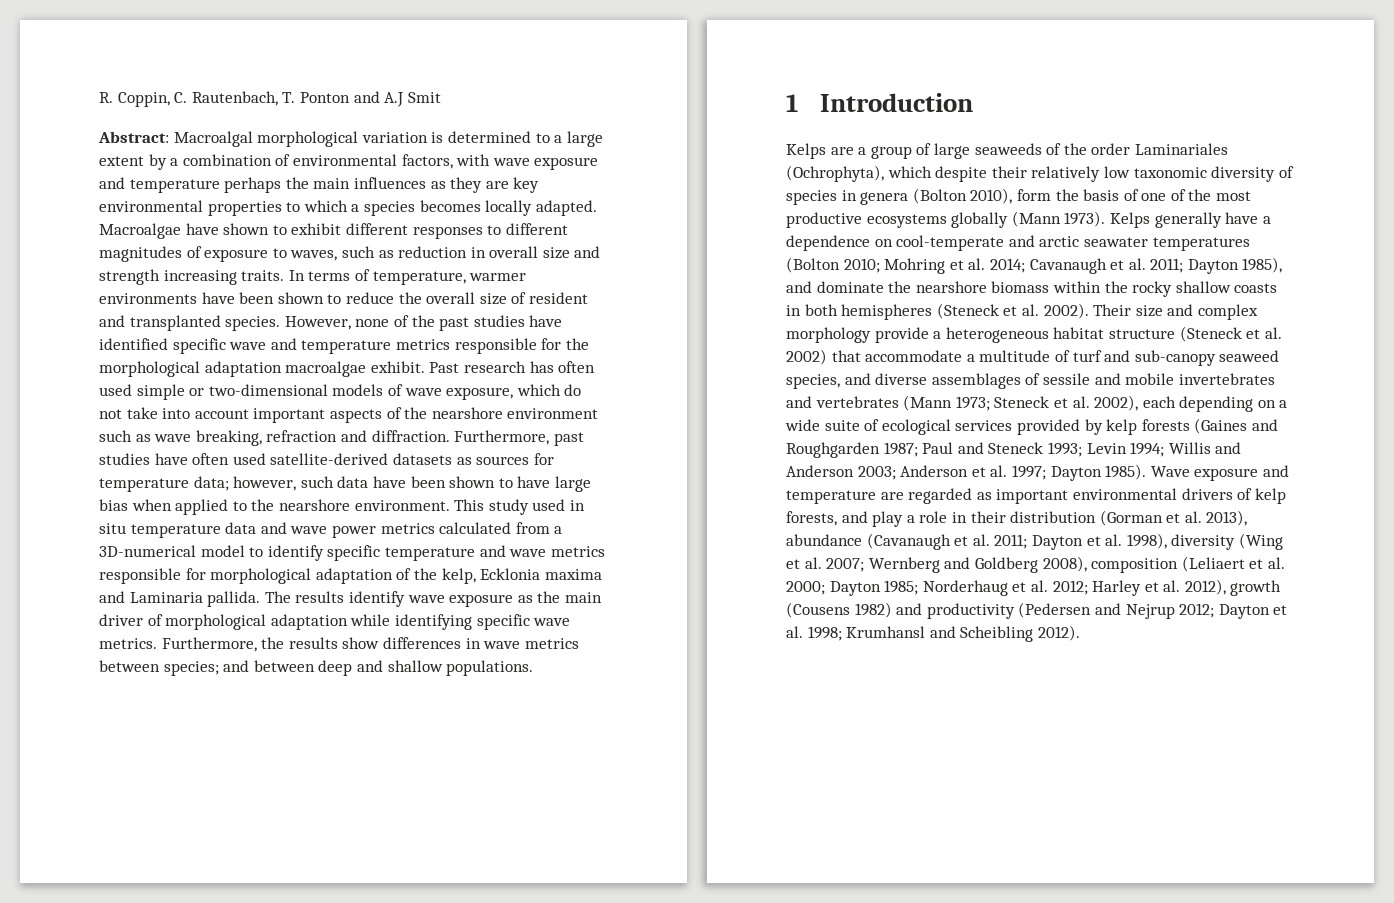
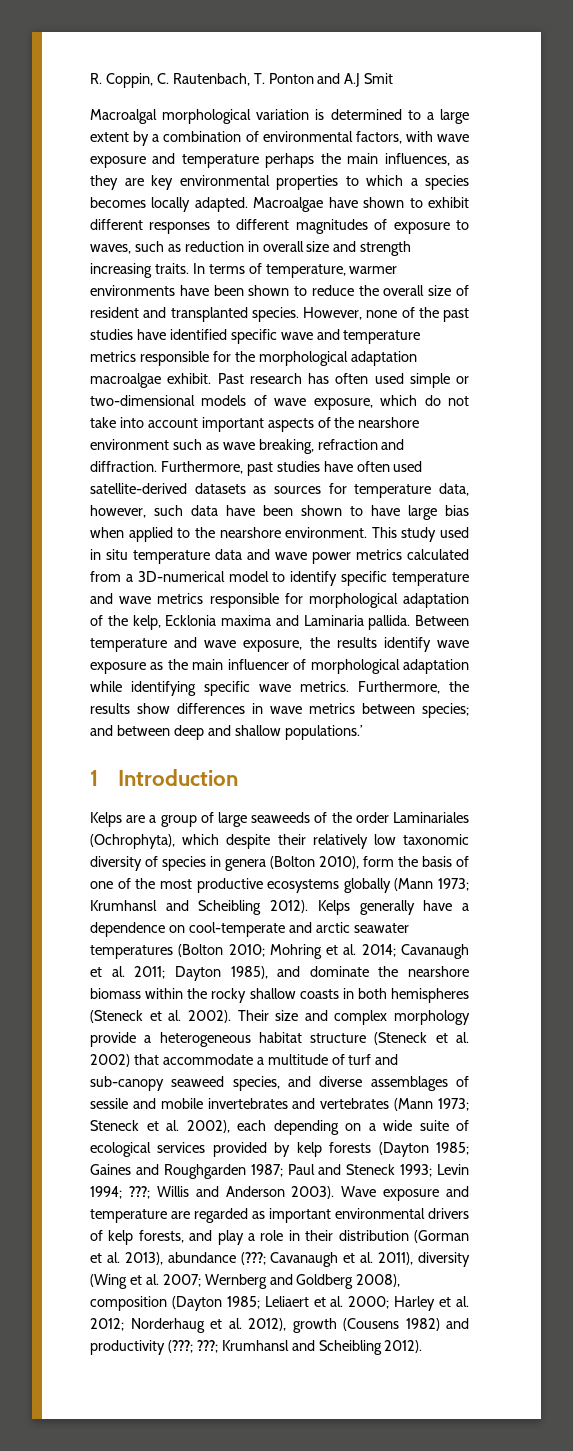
[98,131,169,143] Abstract: -> (394, 78) none
[353,177,426,189] influences -> [384,153,450,166] influences,
[193,476,229,491] data; -> [439,483,469,496] data,
[264,591,291,603] The -> [415,615,469,626] [90,637,330,652] Between temperature and wave exposure, the
[99,614,143,626] driver -> [227,659,289,670] influencer
[446,660,534,676] populations. -> [284,725,363,740] populations.’
[1064,211,1106,227] 1973). -> [438,878,469,891] [90,900,309,915] 1973; Krumhansl and Scheibling 2012).
[1194,418,1248,434] (Gaines -> [378,1142,470,1157] [90,1164,131,1175] (Dayton 1985; Gaines
(1165, 449) none -> [128,1186,150,1199] ???;
[857,464,1147,481] 2003; Anderson et al. 1997; Dayton 1985). -> [291,1186,335,1199] 2003).
[866,533,1167,550] (Cavanaugh et al. 2011; Dayton et al. 1998), -> [240,1252,414,1267] (???; Cavanaugh et al. 2011),
[1181,556,1285,572] [786,580,1008,596] (Leliaert et al. 2000; Dayton 1985; Norderhaug -> [171,1296,436,1311] (Dayton 1985; Leliaert et al. 2000; Harley
[1092,580,1142,596] Harley -> [130,1318,205,1333] Norderhaug
[1018,602,1288,619] [786,626,842,641] (Pedersen and Nejrup 2012; Dayton et al. 1998; -> [167,1340,218,1353] (???; ???;

